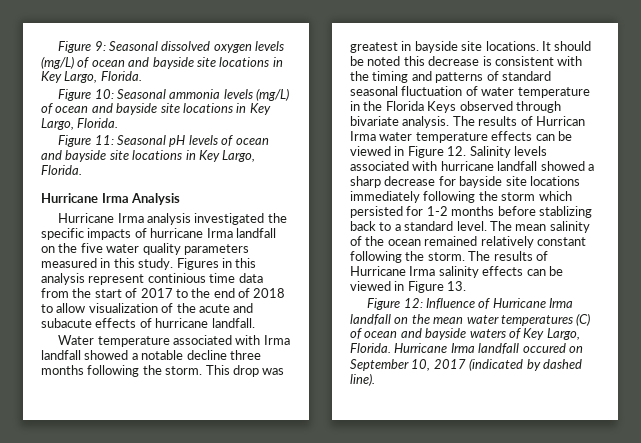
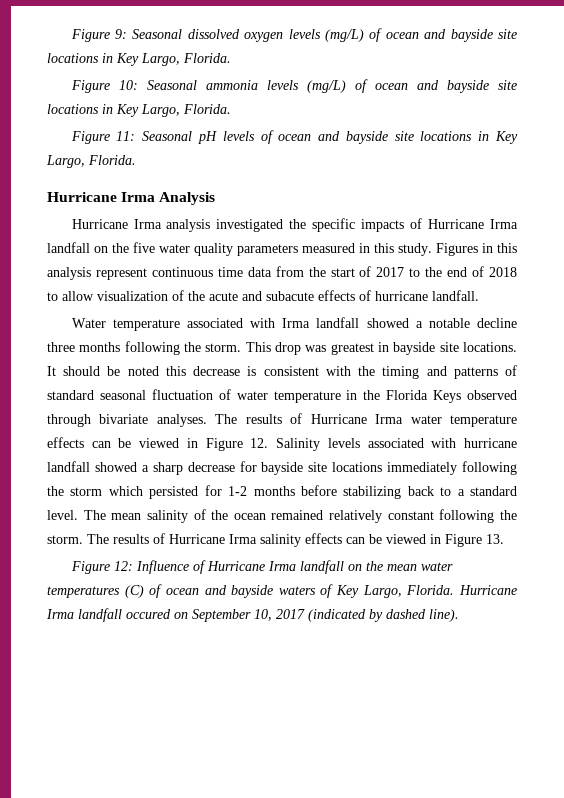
[150,228,204,238] hurricane -> [428,219,485,229] Hurricane
[147,273,206,283] continious -> [151,267,213,277] continuous
[402,116,585,128] analysis. The results of Hurrican -> [156,413,367,427] analyses. The results of Hurricane
[538,206,592,218] stablizing -> [343,486,402,499] stabilizing

